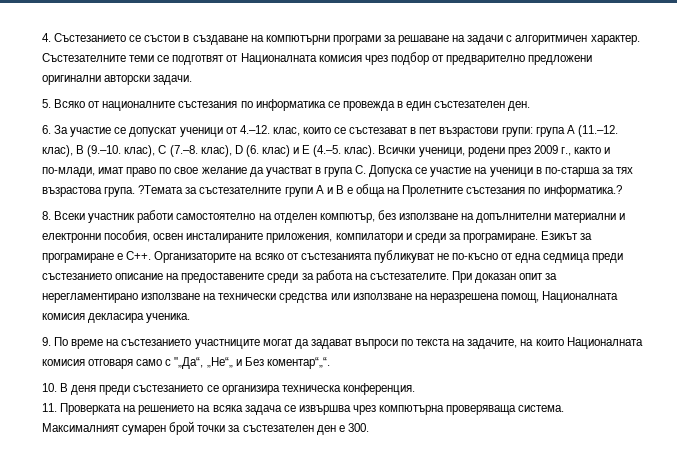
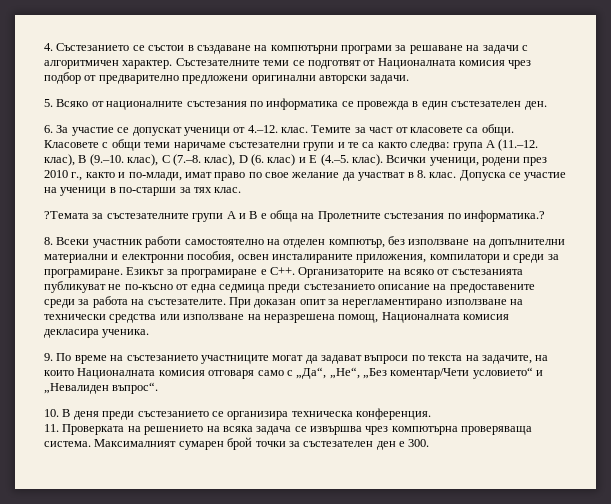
[272,127,533,137] клас, които се състезават в пет възрастови групи: -> [281,124,514,136] [44,139,450,151] клас. Темите за част от класовете са общи. Класовете с общи теми наричаме състезателни групи и те са както следва:
[533,145,558,154] 2009 -> [44,170,68,178] 2010
[323,165,367,177] група С. -> [416,170,457,178] 8. клас.
[544,167,600,177] по-старша -> [119,187,177,196] по-старши
[42,187,136,197] възрастова група. -> [214,187,242,193] клас. //
[174,357,330,369] "„Да“, „Не“„ и Без коментар“„“. -> [296,367,544,379] [44,382,159,394] „Да“, „Не“, „Без коментар/Чети условието“ и „Невалиден въпрос“.

